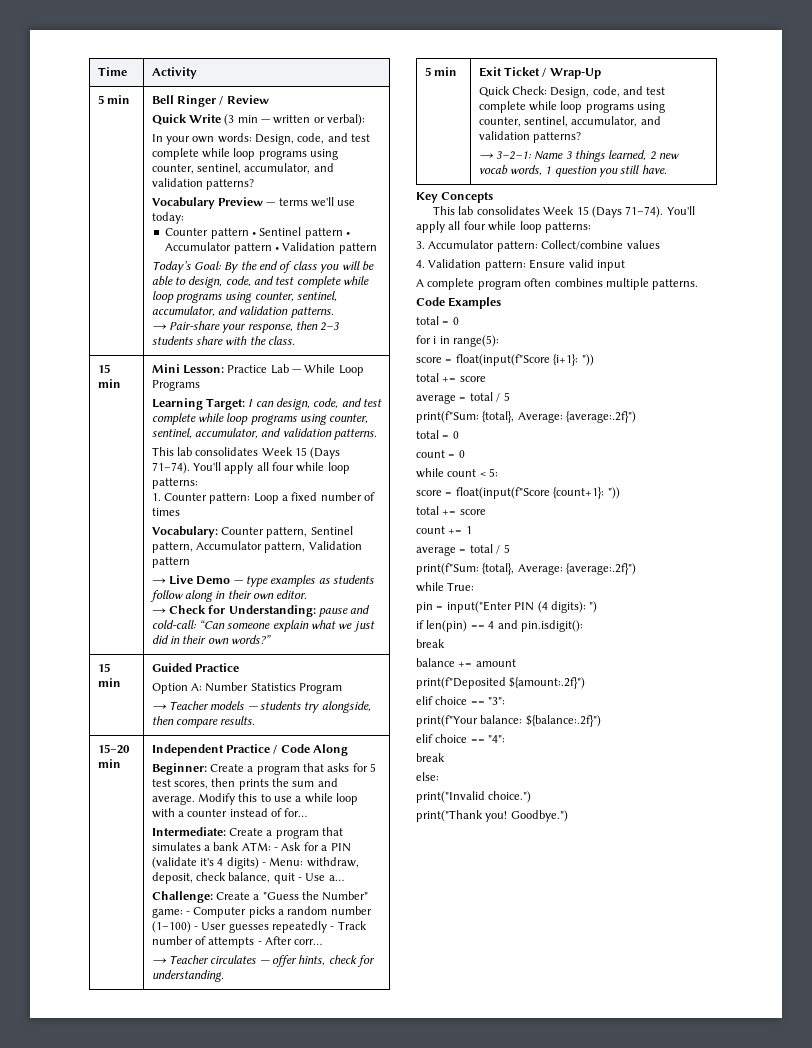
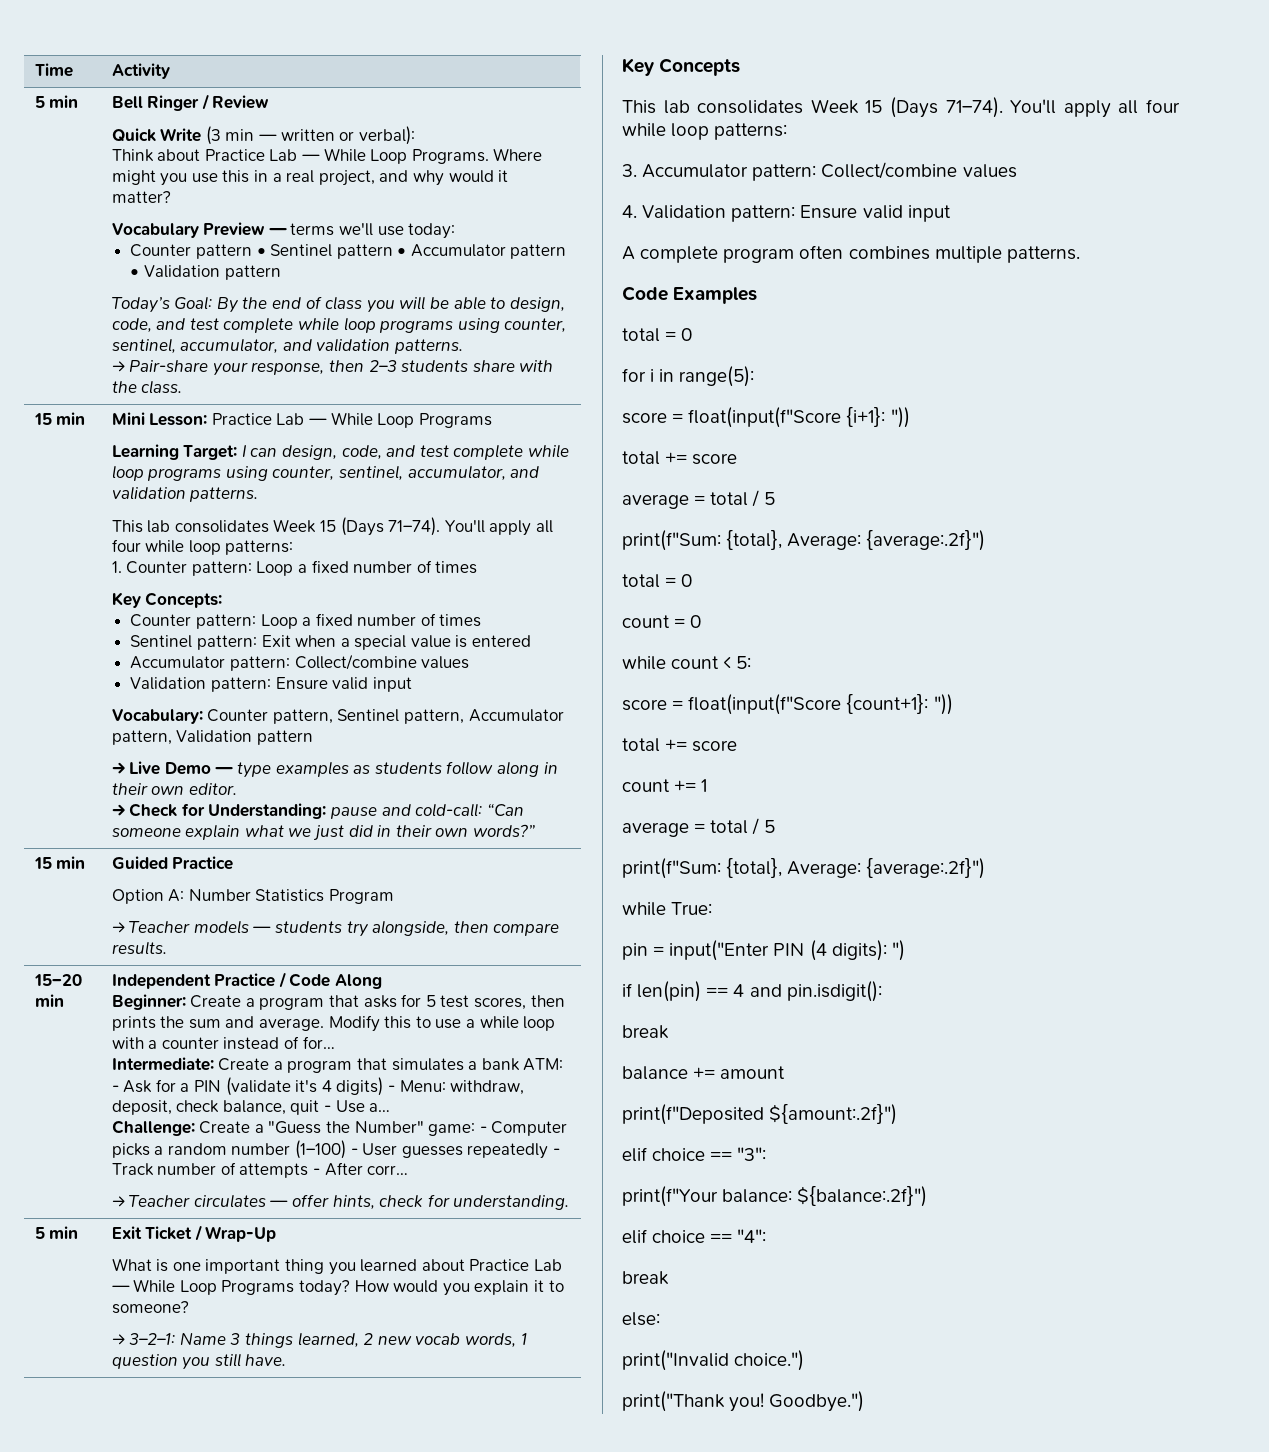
[151,133,371,145] [151,148,339,160] [151,163,334,174] [151,178,254,190] In your own words: Design, code, and test complete while loop programs using counter, sentinel, accumulator, and validation patterns? -> [111,148,543,164] [111,170,509,186] [111,191,171,203] Think about Practice Lab — While Loop Programs. Where might you use this in a real project, and why would it matter?
(180, 512) none -> [111,592,223,608] [130,613,482,629] [130,635,532,650] [130,654,470,671] [130,677,412,692] // Key Concepts: // Counter pattern: Loop a fixed number of times // Sentinel pattern: Exit when a special value is entered // Accumulator pattern: Collect/combine values // Validation pattern: Ensure valid input
[478,86,666,98] [478,101,666,113] [478,116,661,127] [478,131,581,143] Quick Check: Design, code, and test complete while loop programs using counter, sentinel, accumulator, and validation patterns? -> [111,1258,562,1275] [111,1279,564,1296] [111,1301,189,1314] What is one important thing you learned about Practice Lab — While Loop Programs today? How would you explain it to someone?

